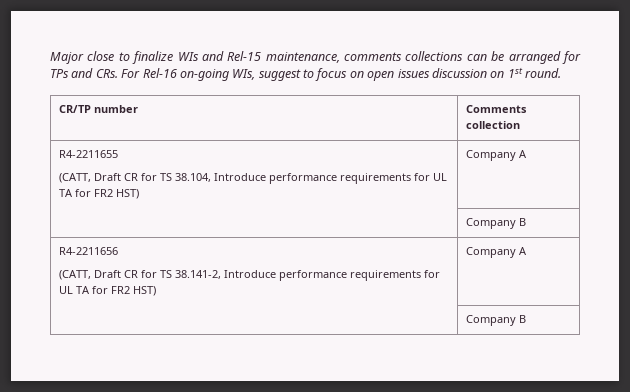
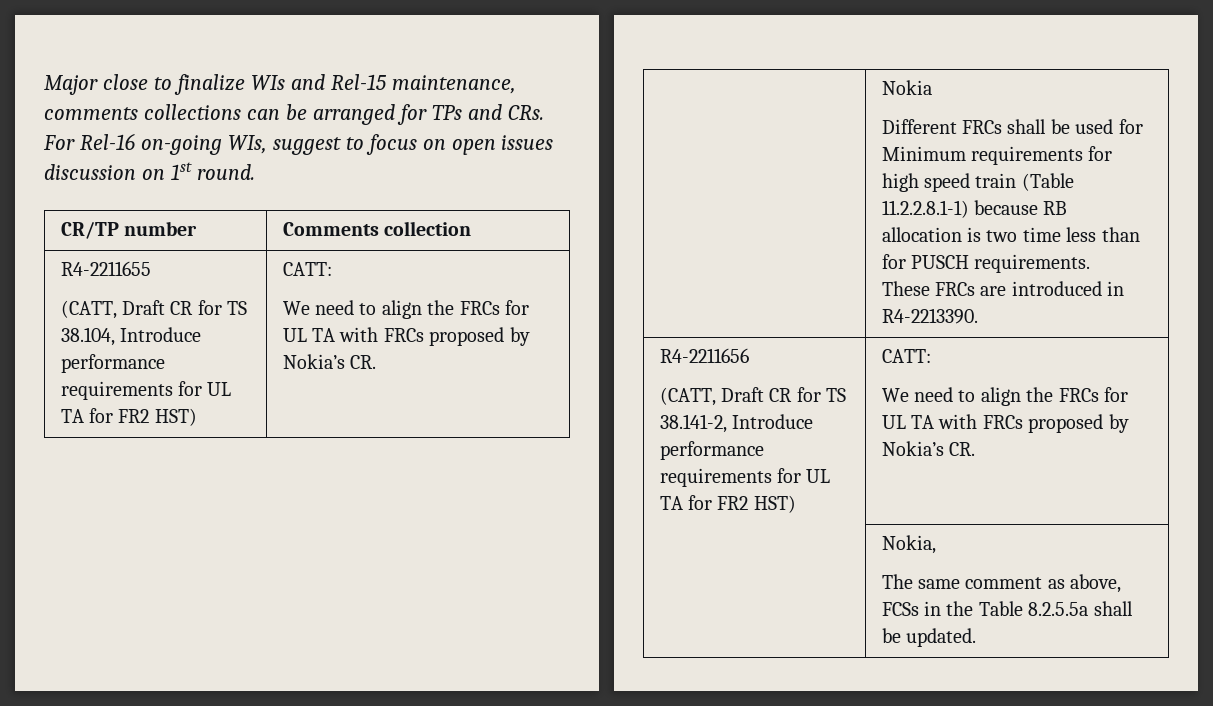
[465,150,527,161] [465,218,526,229] Company A // | Company B -> [282,262,332,276] [282,300,529,319] [282,327,530,346] [282,354,376,369] [881,80,932,95] [881,119,1143,134] [881,146,1113,165] [881,173,1074,192] [881,200,1068,218] [881,227,1140,242] [881,254,1091,273] [881,281,1125,296] [881,308,978,324] CATT: // We need to align the FRCs for UL TA with FRCs proposed by Nokia’s CR. // | Nokia // Different FRCs shall be used for Minimum requirements for high speed train (Table 11.2.2.8.1-1) because RB allocation is two time less than for PUSCH requirements. // These FRCs are introduced in R4-2213390.
[465,247,527,258] [465,315,526,326] Company A // | Company B -> [881,349,931,363] [881,387,1128,406] [881,414,1129,433] [881,441,975,456] [881,535,936,554] [881,574,1122,593] [881,601,1133,616] [881,628,976,647] CATT: // We need to align the FRCs for UL TA with FRCs proposed by Nokia’s CR. // | Nokia, // The same comment as above, FCSs in the Table 8.2.5.5a shall be updated.

